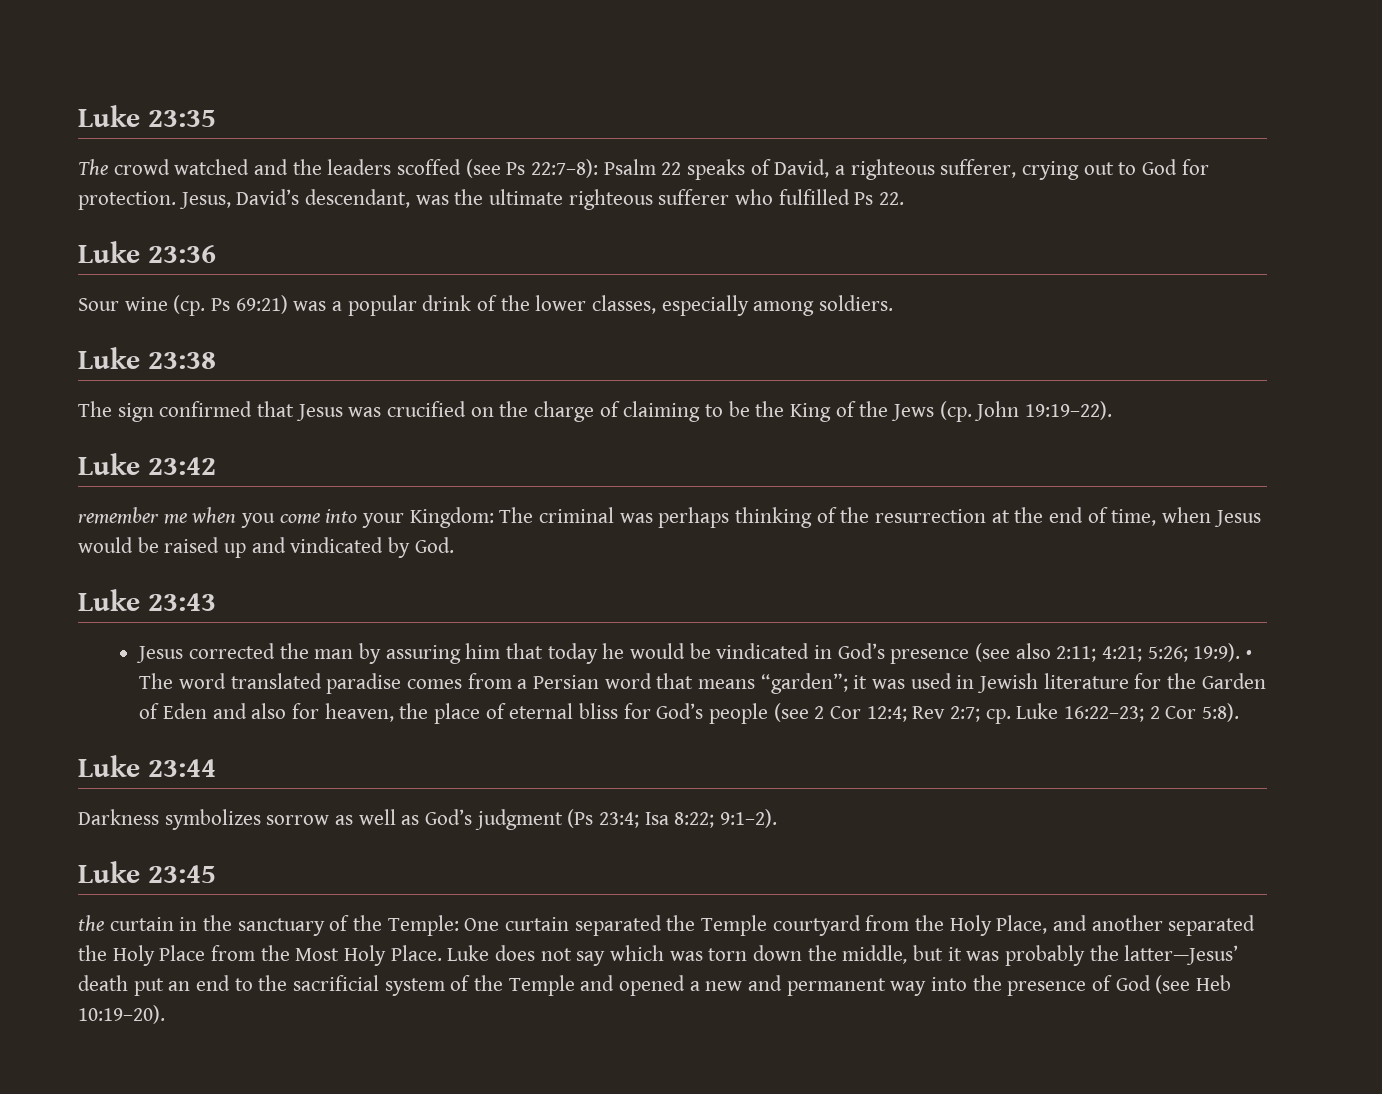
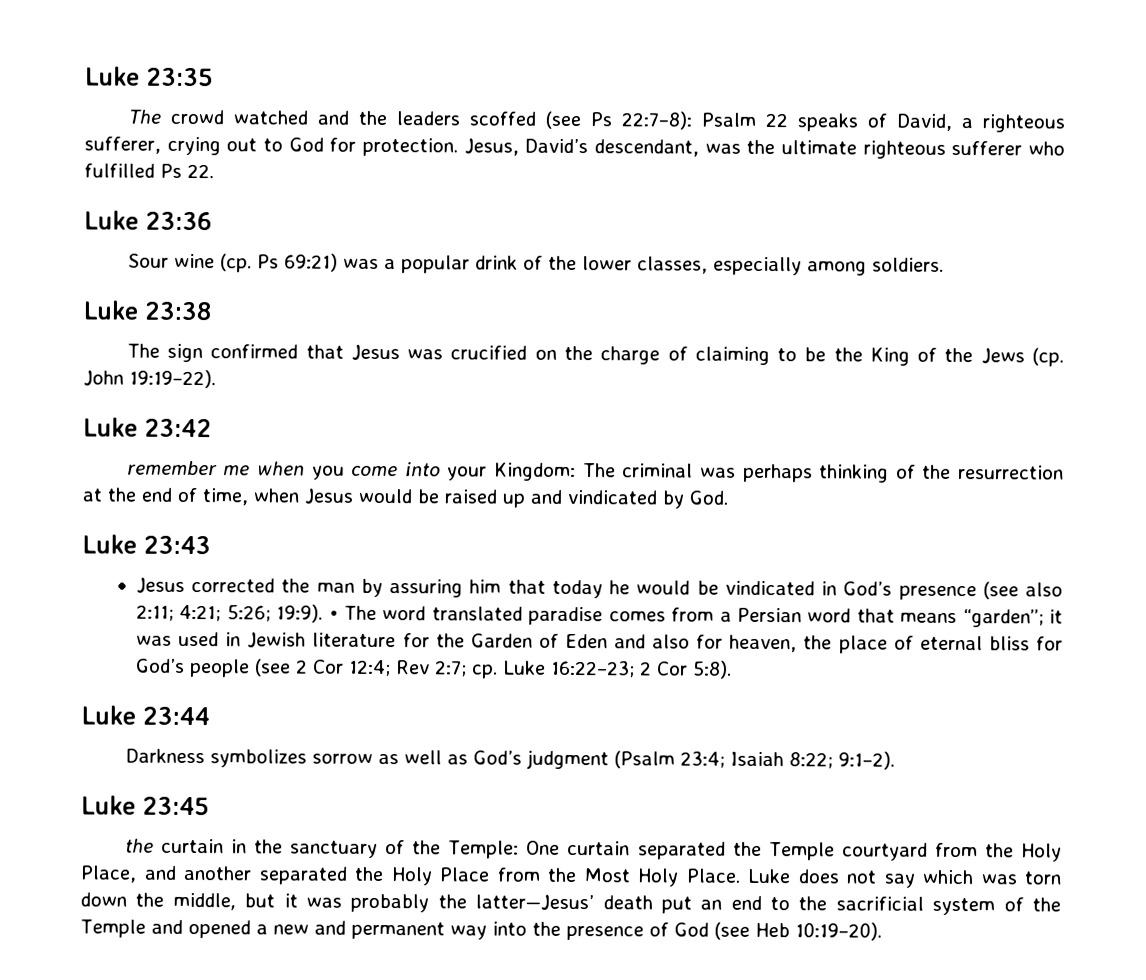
[567,809,669,828] (Ps 23:4; Isa -> [613,750,784,769] (Psalm 23:4; Isaiah

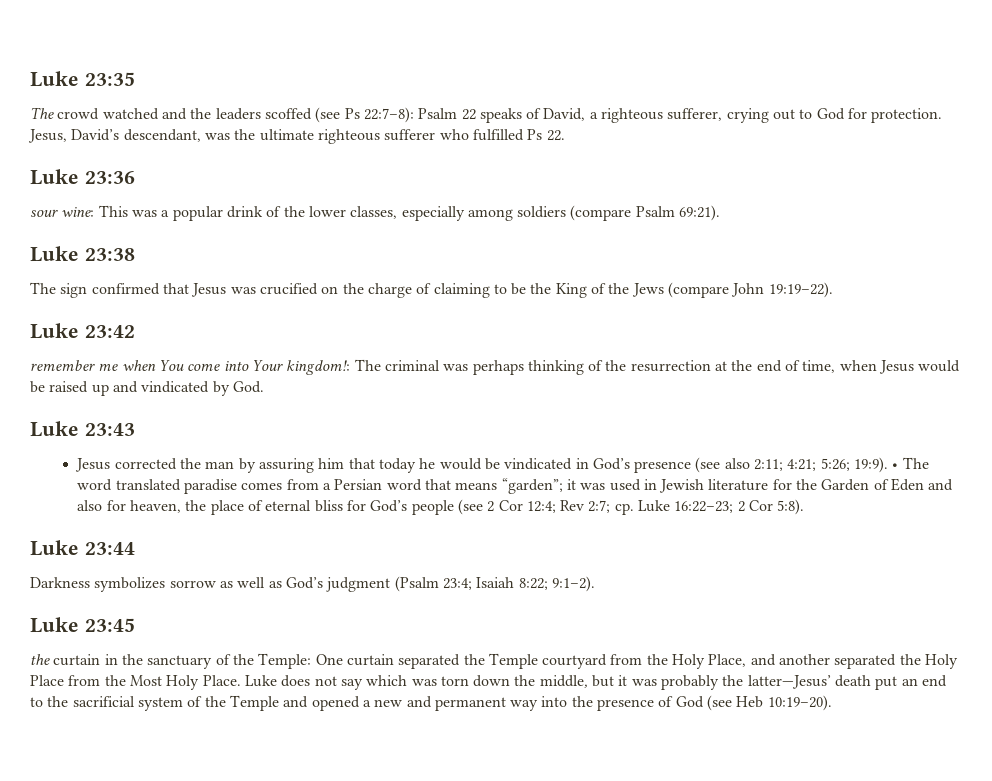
[127,253,338,273] Sour wine (cp. Ps 69:21) -> [30,205,128,217] sour wine: This
[871,257,944,272] soldiers. -> [517,205,721,221] soldiers (compare Psalm 69:21).
[1032,347,1064,367] (cp. -> [668,282,730,298] (compare
[311,465,345,480] you -> [158,360,184,371] You
[447,462,577,482] your Kingdom: -> [251,360,351,375] Your kingdom!:

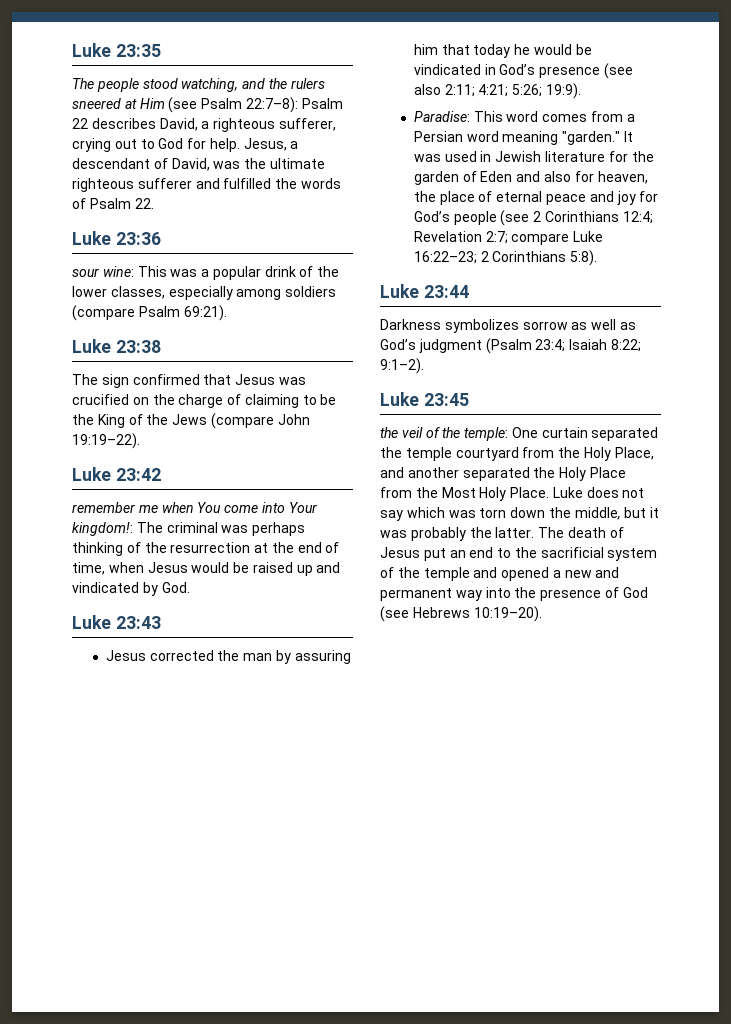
[57,107,360,123] crowd watched and the leaders scoffed (see Ps -> [96,78,325,92] [72,97,243,113] people stood watching, and the rulers sneered at Him (see Psalm
[479,108,542,123] speaks of -> [91,118,156,129] describes
[871,108,943,123] [28,129,201,143] protection. Jesus, David’s descendant, -> [209,138,299,152] [72,158,210,171] help. Jesus, a descendant of David,
[439,129,543,141] who fulfilled Ps -> [195,178,341,189] [72,198,131,209] and fulfilled the words of Psalm
[892,457,929,469] [77,479,237,494] • The word translated paradise -> [413,111,539,122] // Paradise: This word
[424,478,576,494] that means “garden”; it -> [502,131,634,145] meaning "garden." It
[821,479,870,491] Garden -> [413,171,459,185] garden
[314,500,343,512] bliss -> [546,191,636,205] peace and joy
[498,500,634,515] Cor 12:4; Rev 2:7; cp. -> [545,211,653,224] [413,231,570,245] Corinthians 12:4; Revelation 2:7; compare
[749,500,774,511] Cor -> [492,251,567,262] Corinthians
[53,653,312,669] curtain in the sanctuary of the Temple: -> [401,427,509,441] veil of the temple:
[488,653,538,669] Temple -> [405,447,452,461] temple
[747,675,872,689] latter—Jesus’ death -> [495,527,624,538] [380,547,420,558] latter. The death of Jesus
[229,695,279,711] Temple -> [423,567,470,581] temple
[736,696,764,708] Heb -> [412,607,470,618] Hebrews

